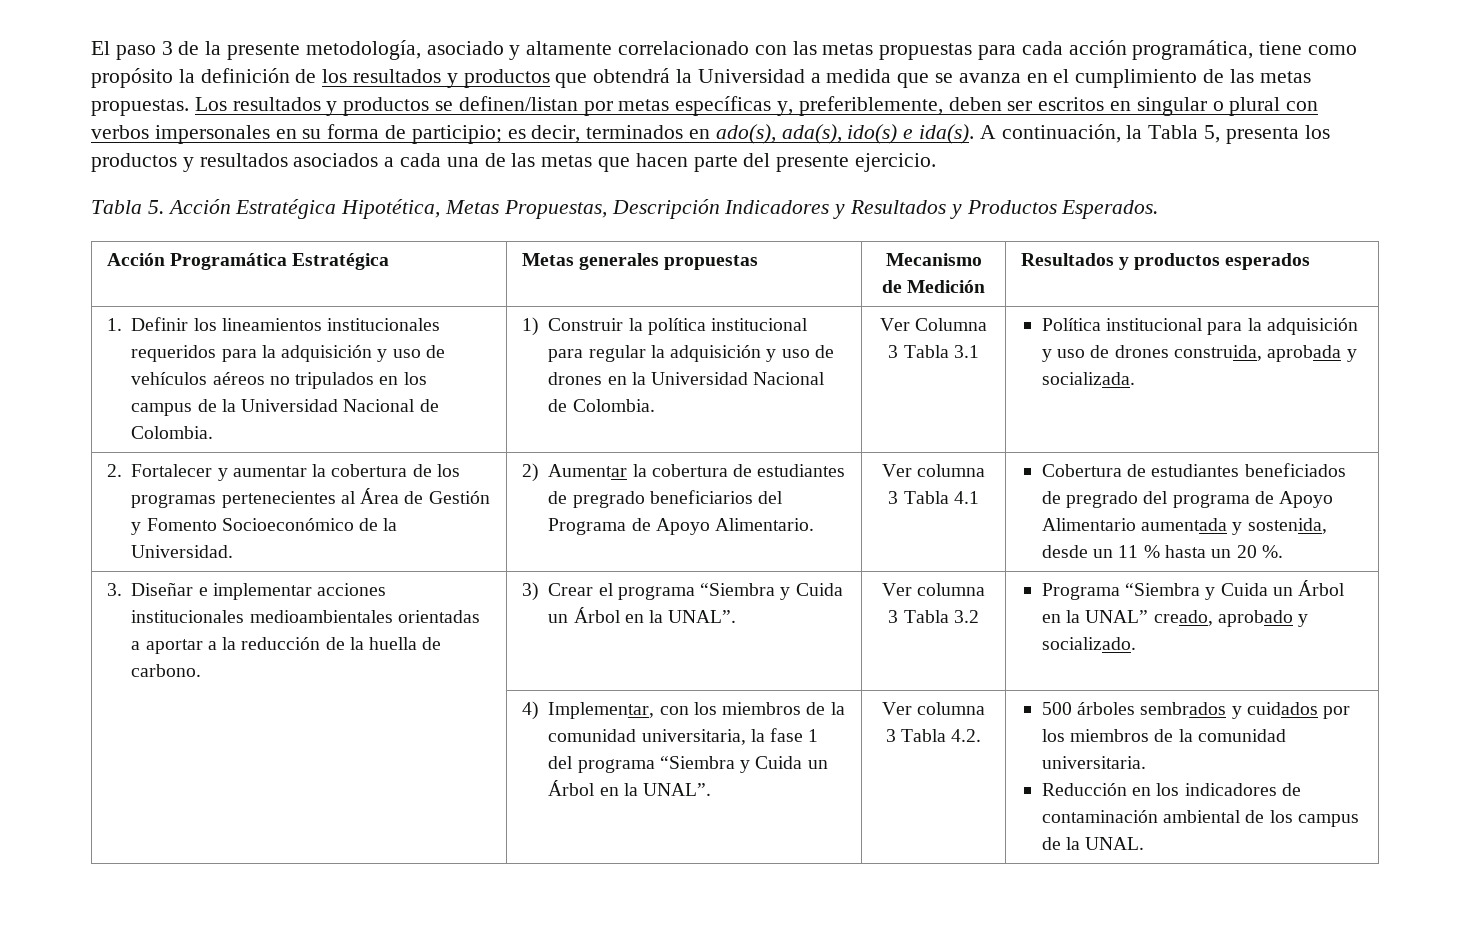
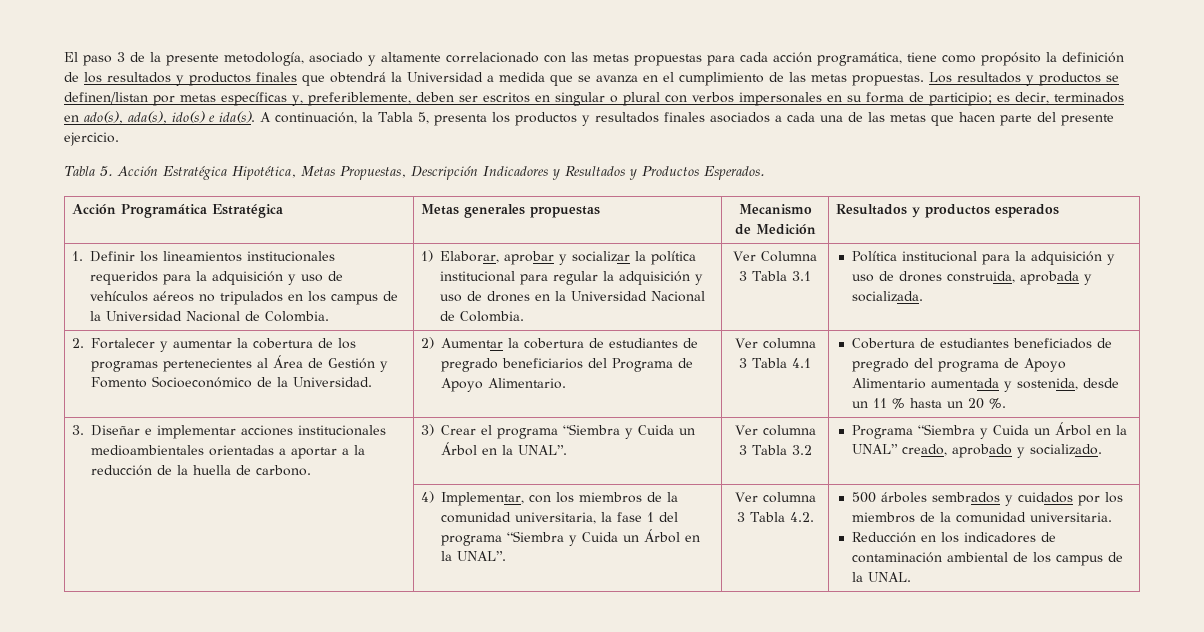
(550, 78) none -> [256,72,297,82] finales
(288, 160) none -> [663,112,705,122] finales
[548,318,624,331] Construir -> [440,251,631,265] Elaborar, aprobar y socializar

